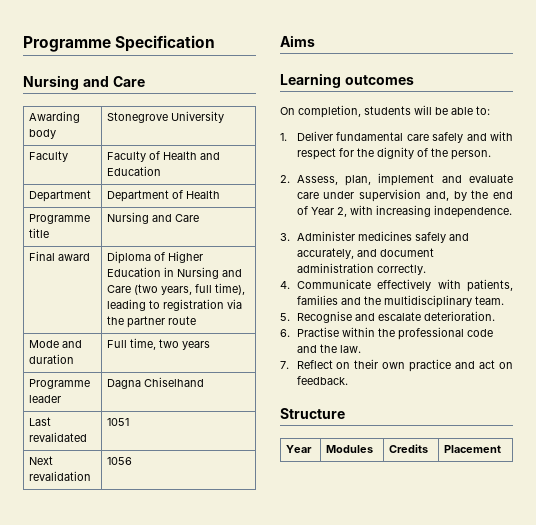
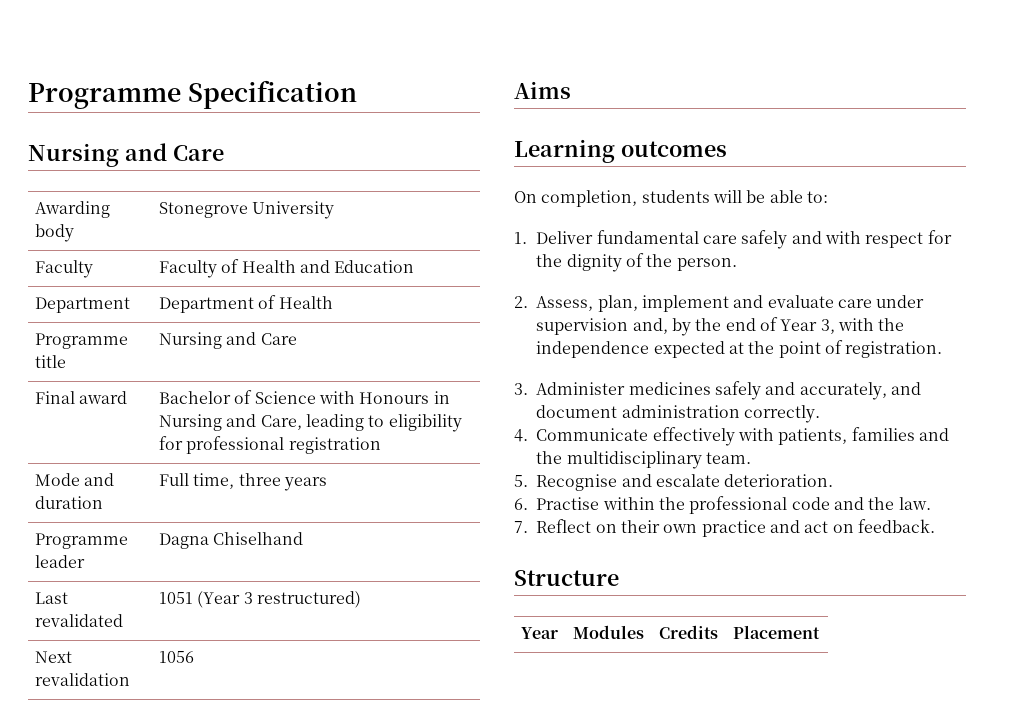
[107,251,204,264] [107,267,243,279] [107,283,246,295] [107,299,243,311] [107,316,197,328] Diploma of Higher Education in Nursing and Care (two years, full time), leading to registration via the partner route -> [159,390,450,404] [159,414,462,432] [159,436,381,454] Bachelor of Science with Honours in Nursing and Care, leading to eligibility for professional registration
[159,339,180,348] two -> [238,473,281,486] three
(130, 422) none -> [197,591,361,608] (Year 3 restructured)
[336,205,512,218] 2, with increasing independence. -> [820,318,905,334] [536,340,943,358] 3, with the independence expected at the point of registration.

